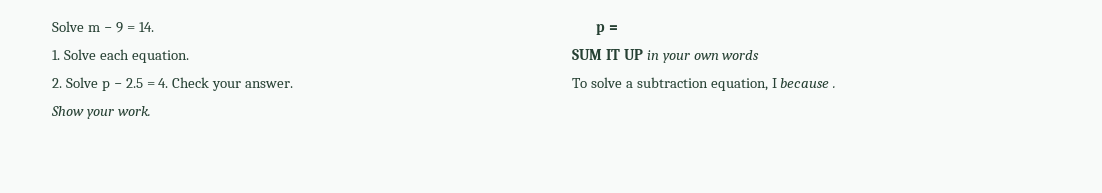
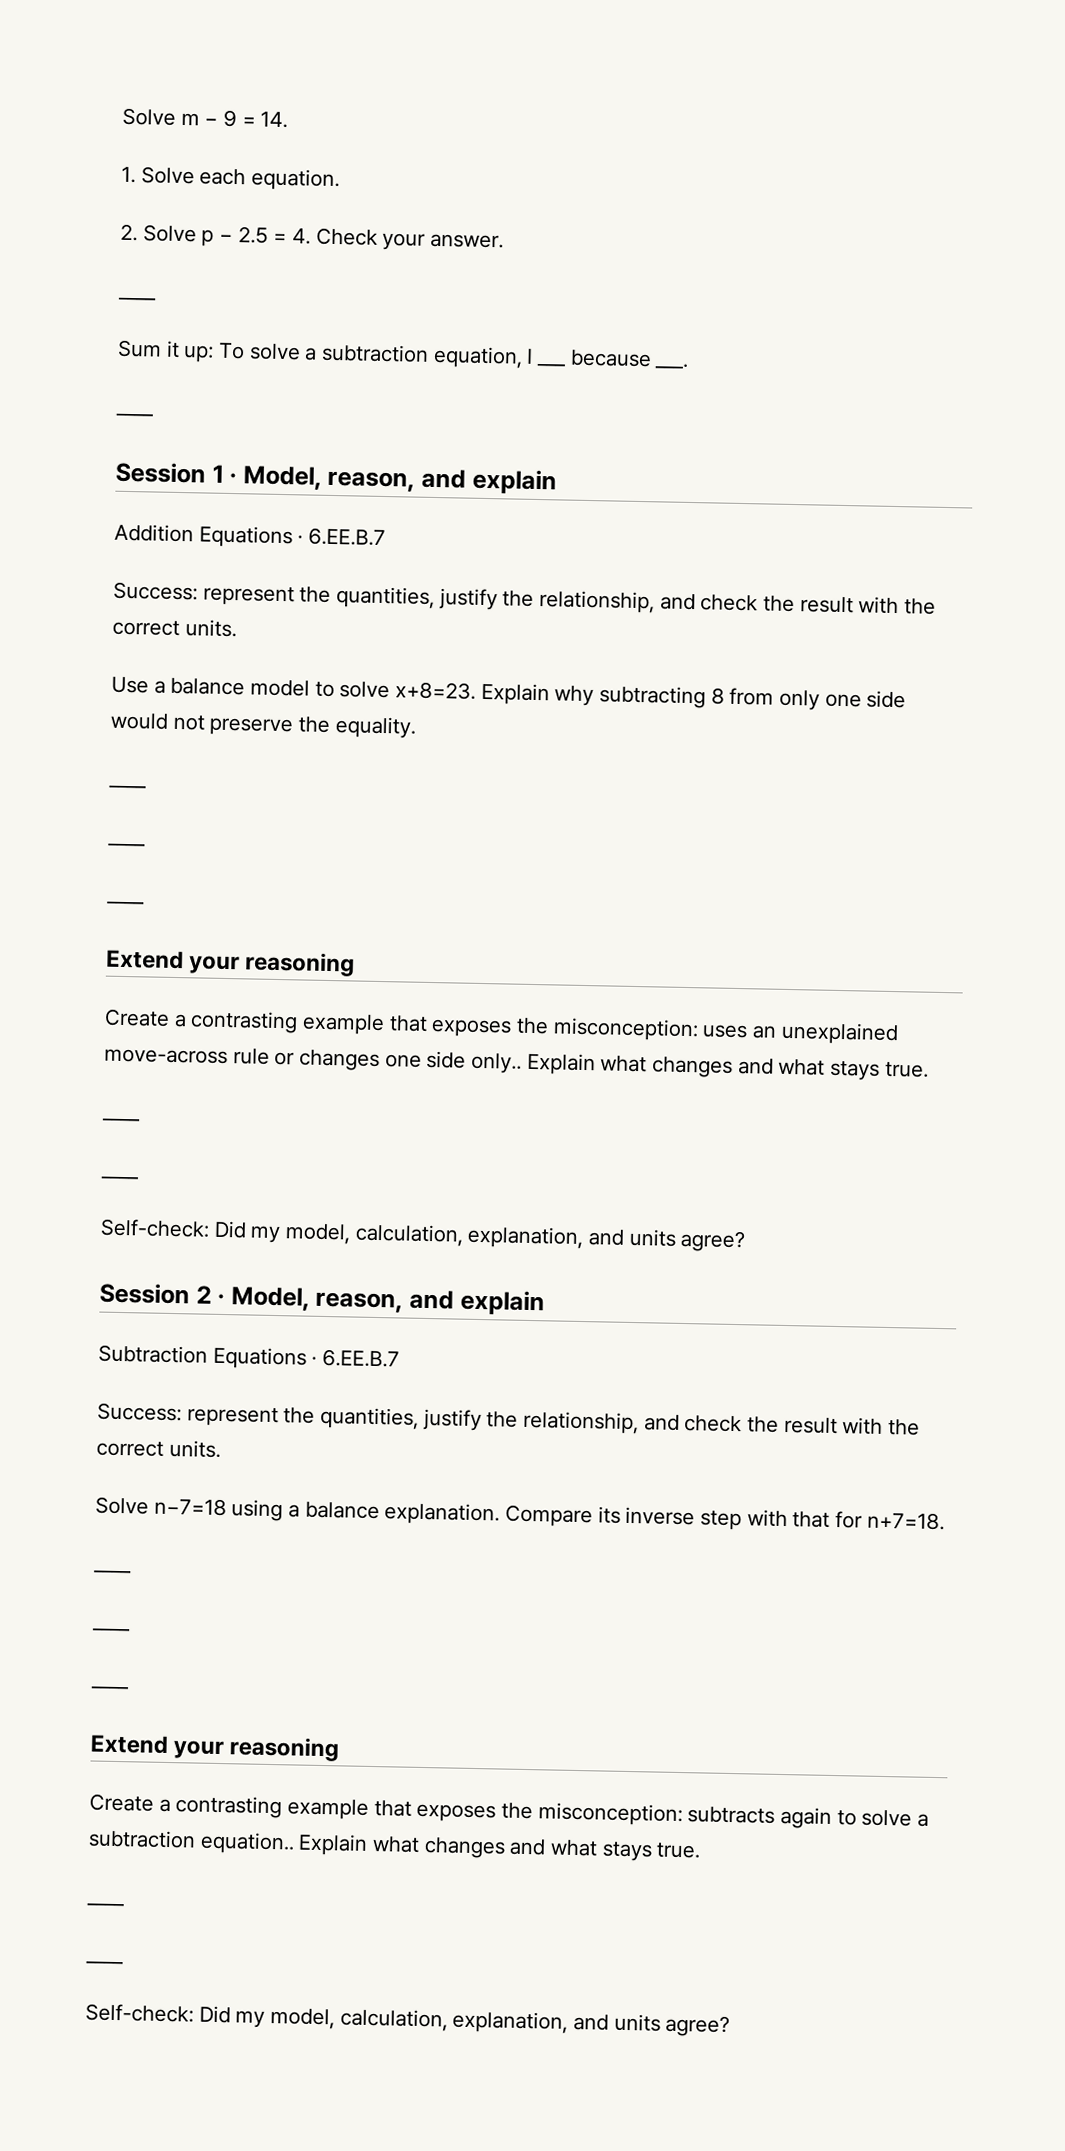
[51,106,151,119] [596,24,619,35] [572,49,760,63] Show your work. // p = // SUM IT UP in your own words // -> [118,297,157,301] [117,339,215,363] ____ // Sum it up:
[780,78,837,88] because . -> [536,349,689,369] [115,413,154,417] [115,461,557,495] [114,523,387,549] [113,581,937,615] [112,619,237,638] [111,676,907,711] [110,712,416,739] [108,785,147,789] [107,843,146,847] [106,901,145,905] [106,949,356,977] [104,1008,899,1046] [104,1048,929,1081] [102,1118,141,1122] [100,1176,139,1180] [100,1218,746,1253] [99,1282,545,1316] [98,1344,401,1370] [97,1402,921,1436] [96,1439,221,1458] [95,1496,945,1531] [93,1570,132,1574] [92,1628,131,1632] [90,1686,129,1690] [90,1734,341,1762] [89,1793,930,1830] [88,1829,702,1862] [86,1903,125,1907] [85,1961,124,1965] [85,2003,731,2038] ___ because ___. // ____ // Session 1 · Model, reason, and explain // Addition Equations · 6.EE.B.7 // Success: represent the quantities, justify the relationship, and check the result with the correct units. // Use a balance model to solve x+8=23. Explain why subtracting 8 from only one side would not preserve the equality. // ____ // ____ // ____ // Extend your reasoning // Create a contrasting example that exposes the misconception: uses an unexplained move-across rule or changes one side only.. Explain what changes and what stays true. // ____ // ____ // Self-check: Did my model, calculation, explanation, and units agree? // Session 2 · Model, reason, and explain // Subtraction Equations · 6.EE.B.7 // Success: represent the quantities, justify the relationship, and check the result with the correct units. // Solve n−7=18 using a balance explanation. Compare its inverse step with that for n+7=18. // ____ // ____ // ____ // Extend your reasoning // Create a contrasting example that exposes the misconception: subtracts again to solve a subtraction equation.. Explain what changes and what stays true. // ____ // ____ // Self-check: Did my model, calculation, explanation, and units agree?

